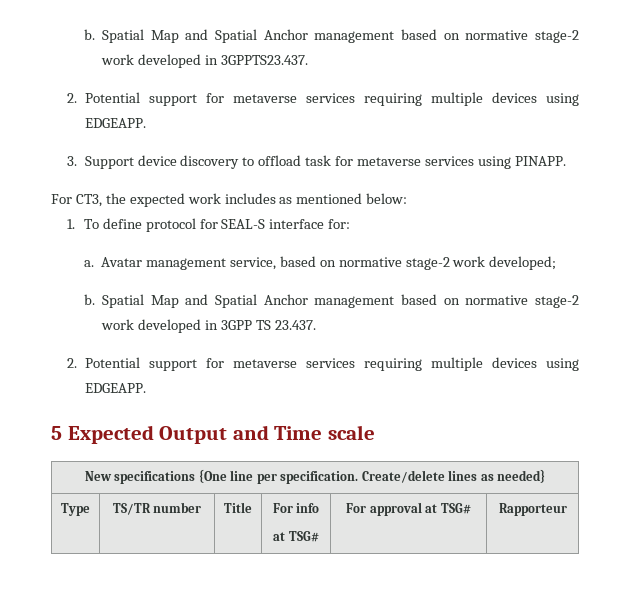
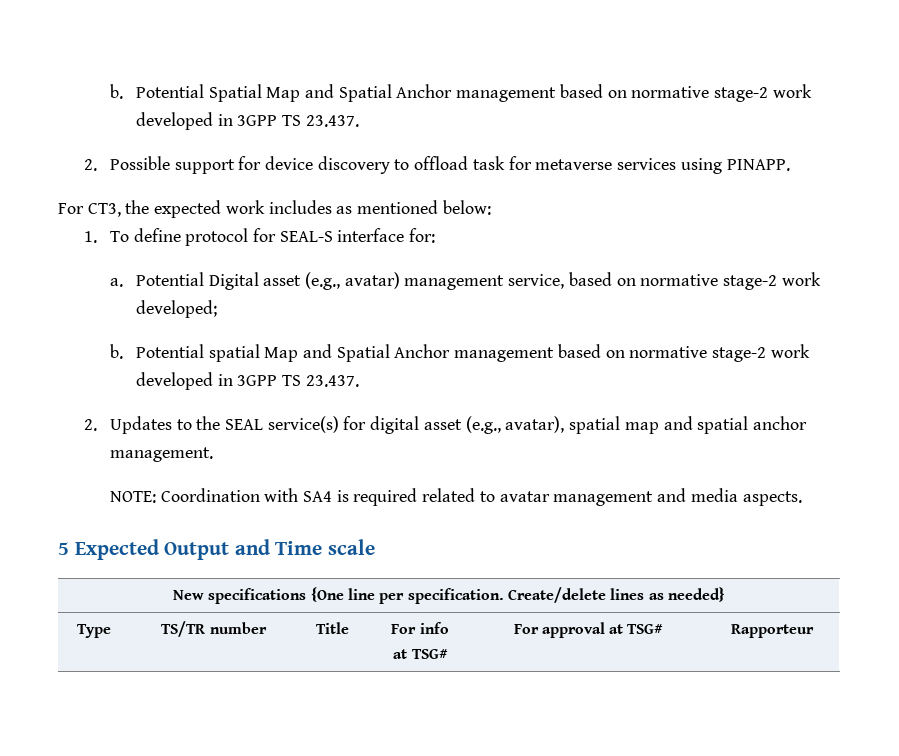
[83,29,95,40] b. -> [109,84,204,99] b. Potential
[220,55,308,65] [67,92,579,106] [84,118,146,128] [67,156,134,169] 3GPPTS23.437. // 2. Potential support for metaverse services requiring multiple devices using EDGEAPP. // 3. Support -> [237,115,359,127] [83,156,262,174] 3GPP TS 23.437. // 2. Possible support for
[101,257,143,267] Avatar -> [135,272,400,290] Potential Digital asset (e.g., avatar)
[102,294,145,308] Spatial -> [135,344,260,362] Potential spatial
[84,357,579,371] [84,383,146,393] Potential support for metaverse services requiring multiple devices using EDGEAPP. -> [109,416,808,434] [109,447,213,462] [109,488,802,506] Updates to the SEAL service(s) for digital asset (e.g., avatar), spatial map and spatial anchor management. // NOTE: Coordination with SA4 is required related to avatar management and media aspects.

